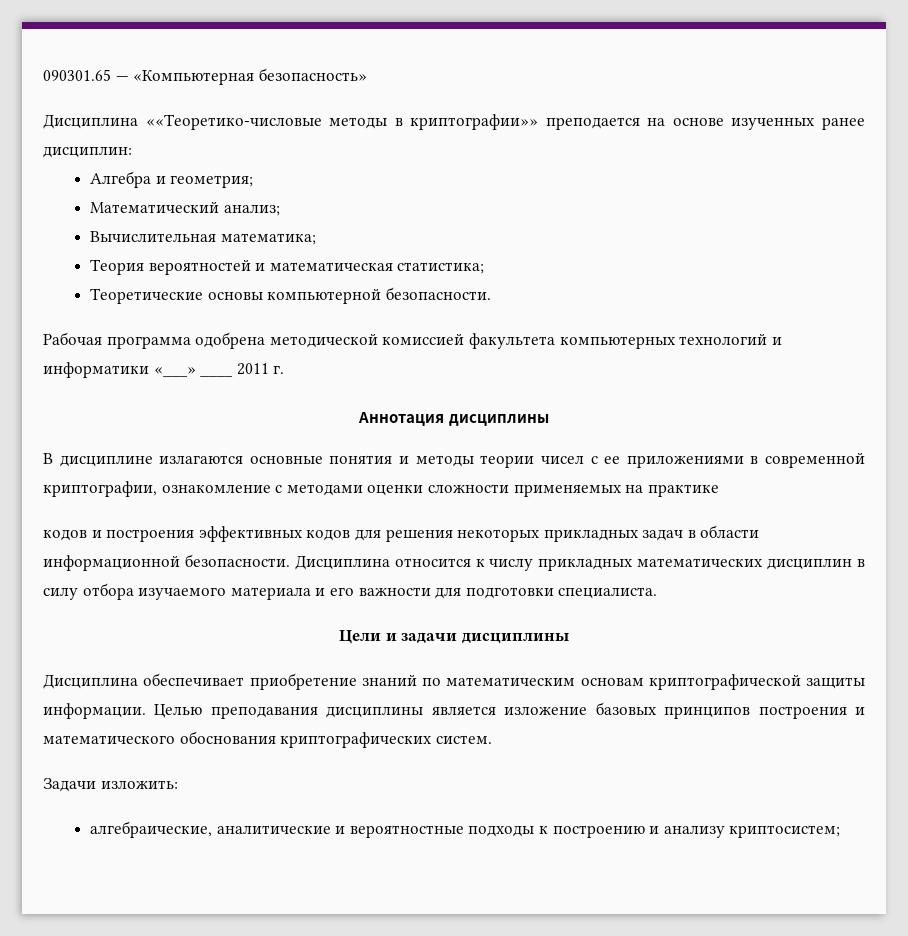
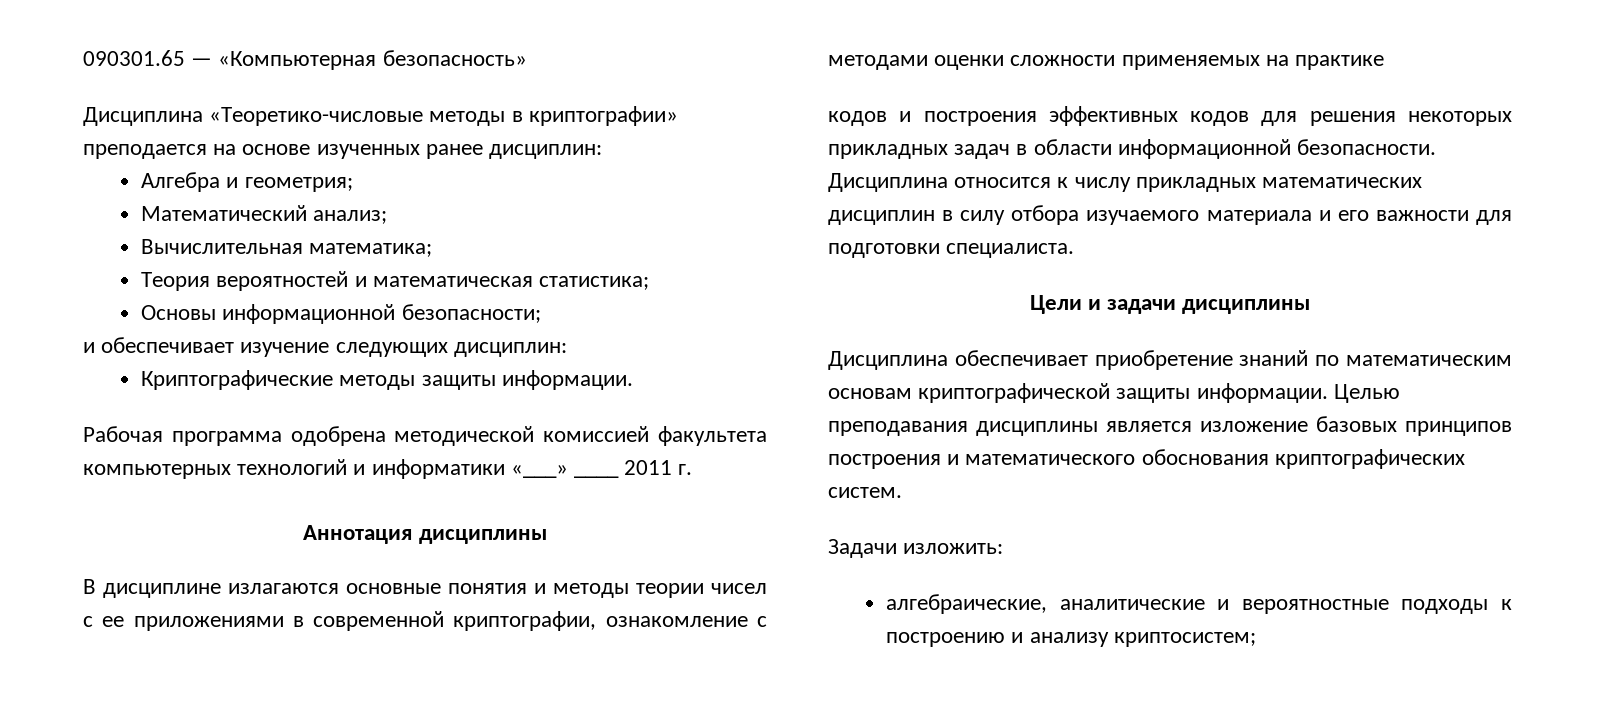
[145,114,322,130] ««Теоретико-числовые -> [209,107,424,126] «Теоретико-числовые
[410,114,539,130] криптографии»» -> [528,106,678,126] криптографии»
[89,287,491,304] Теоретические основы компьютерной безопасности. -> [141,304,541,324] [83,337,567,357] [141,370,633,390] Основы информационной безопасности; // и обеспечивает изучение следующих дисциплин: // Криптографические методы защиты информации.

